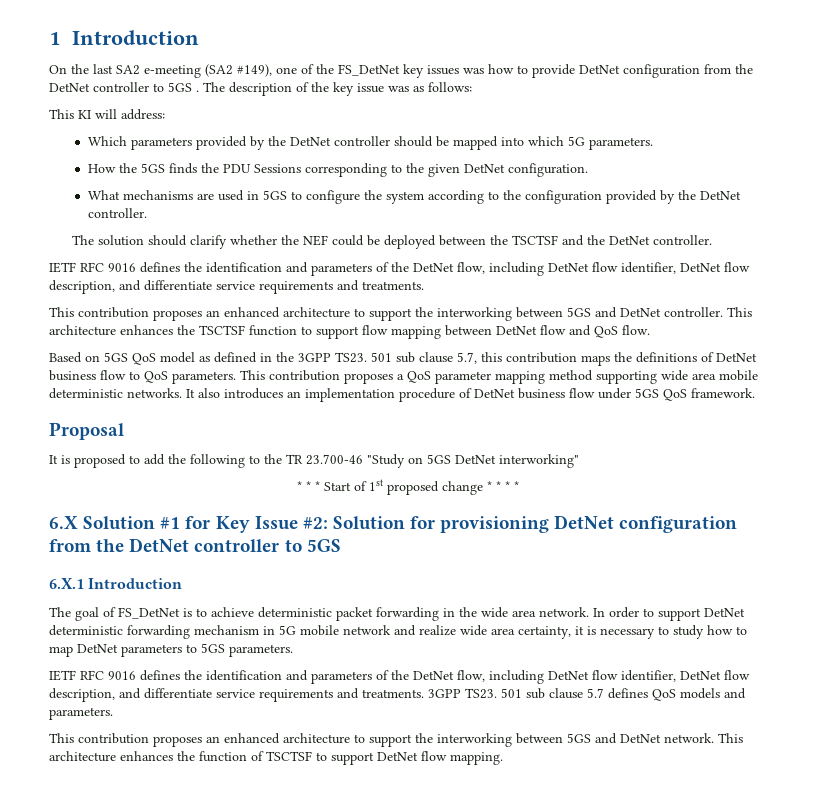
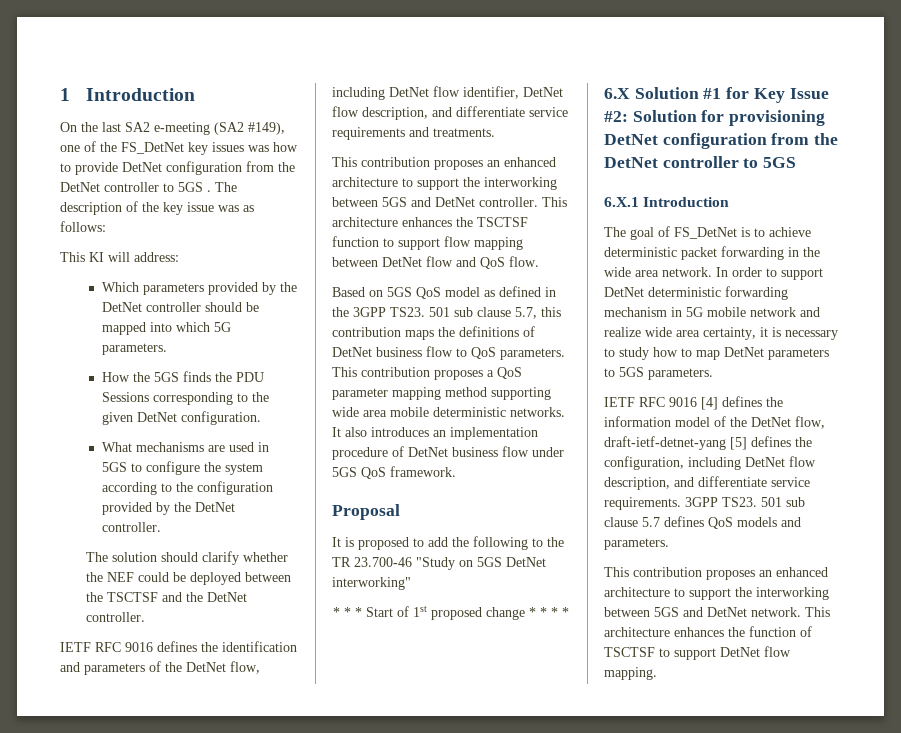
[140,670,750,684] [49,688,424,702] defines the identification and parameters of the DetNet flow, including DetNet flow identifier, DetNet flow description, and differentiate service requirements and treatments. -> [701,396,783,410] [604,416,825,429] [604,436,812,450] [604,456,816,470] [604,476,810,490] [604,497,681,510] [4] defines the information model of the DetNet flow, draft-ietf-detnet-yang [5] defines the configuration, including DetNet flow description, and differentiate service requirements.

